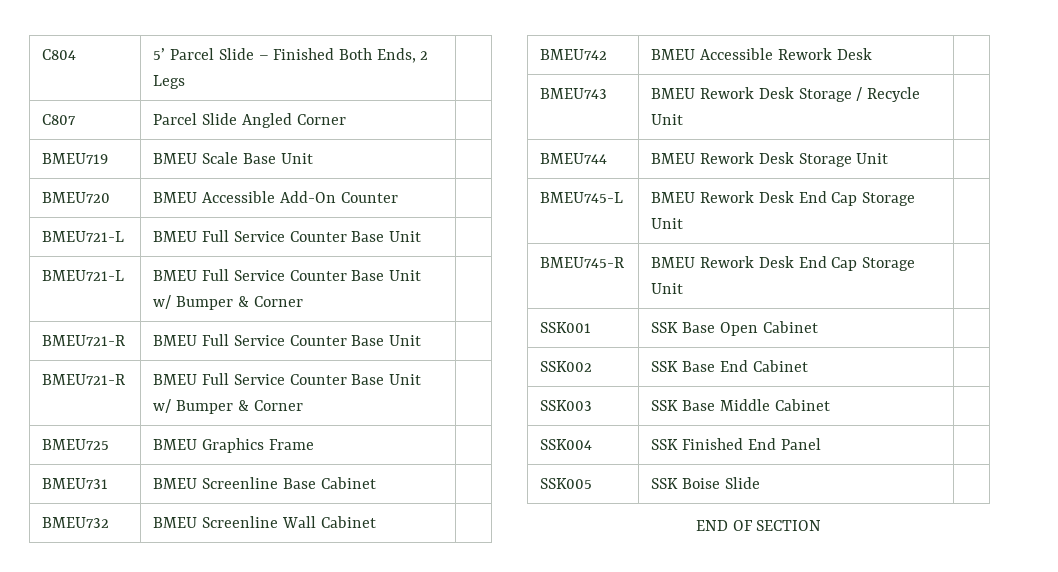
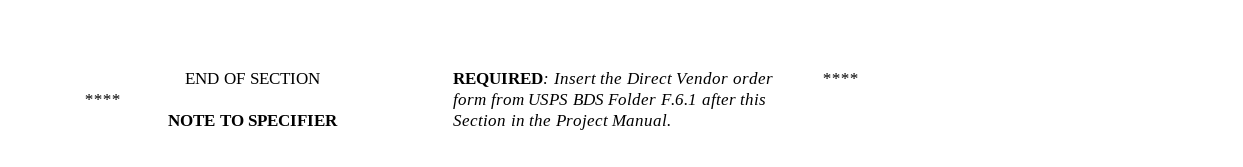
[42,49,77,60] [153,48,429,63] [153,75,186,89] [42,114,77,125] [153,113,346,128] [42,153,109,164] [153,152,313,164] [42,192,111,203] [153,191,398,203] [42,231,125,242] [153,230,422,242] [42,270,125,281] [153,269,422,281] [153,295,303,310] [42,335,126,346] [153,334,422,346] [42,374,126,385] [153,373,422,385] [153,399,303,414] [42,439,110,450] [153,438,314,453] [42,478,109,489] [153,477,376,489] [42,517,110,528] [153,516,376,528] [540,49,608,60] [651,48,872,60] [540,88,608,99] [651,87,921,102] [651,114,684,125] [540,153,608,164] [651,152,889,167] [540,192,624,203] [651,191,916,206] [651,218,684,229] [540,257,625,268] [651,256,916,271] [651,283,684,294] [540,322,592,333] [651,321,818,336] [540,361,593,372] [651,360,808,372] [540,400,593,411] [651,399,830,411] [540,439,593,450] [651,438,821,450] [540,478,593,489] [651,477,760,489] [695,520,822,531] C804 | 5’ Parcel Slide – Finished Both Ends, 2 Legs | // C807 | Parcel Slide Angled Corner | // BMEU719 | BMEU Scale Base Unit | // BMEU720 | BMEU Accessible Add-On Counter | // BMEU721-L | BMEU Full Service Counter Base Unit | // BMEU721-L | BMEU Full Service Counter Base Unit w/ Bumper & Corner | // BMEU721-R | BMEU Full Service Counter Base Unit | // BMEU721-R | BMEU Full Service Counter Base Unit w/ Bumper & Corner | // BMEU725 | BMEU Graphics Frame | // BMEU731 | BMEU Screenline Base Cabinet | // BMEU732 | BMEU Screenline Wall Cabinet | // BMEU742 | BMEU Accessible Rework Desk | // BMEU743 | BMEU Rework Desk Storage / Recycle Unit | // BMEU744 | BMEU Rework Desk Storage Unit | // BMEU745-L | BMEU Rework Desk End Cap Storage Unit | // BMEU745-R | BMEU Rework Desk End Cap Storage Unit | // SSK001 | SSK Base Open Cabinet | // SSK002 | SSK Base End Cabinet | // SSK003 | SSK Base Middle Cabinet | // SSK004 | SSK Finished End Panel | // SSK005 | SSK Boise Slide | // END OF SECTION -> [185,73,320,84] [84,94,120,105] [167,115,339,126] [453,72,773,87] [453,93,767,109] [453,114,672,130] [822,73,858,84] END OF SECTION // **** // NOTE TO SPECIFIER // REQUIRED: Insert the Direct Vendor order form from USPS BDS Folder F.6.1 after this Section in the Project Manual. // ****

